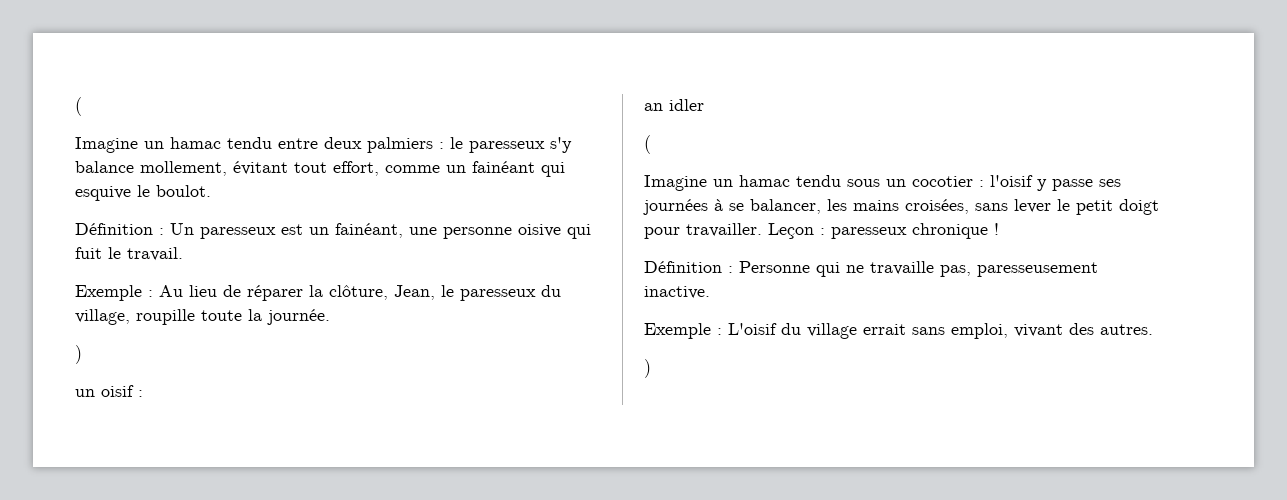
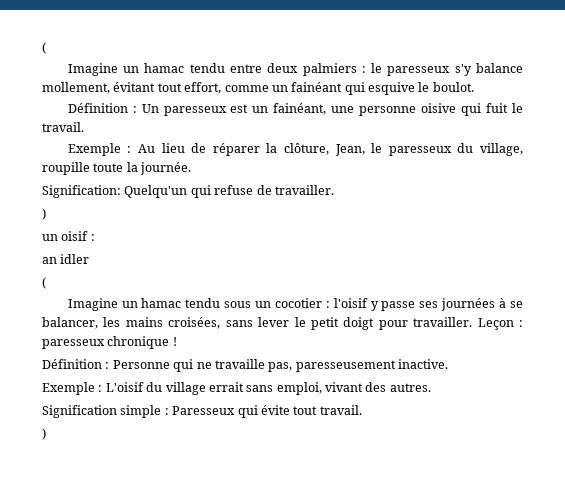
(330, 317) none -> [42,185,334,198] // Signification: Quelqu'un qui refuse de travailler.
(1153, 329) none -> [42,405,362,418] // Signification simple : Paresseux qui évite tout travail.

